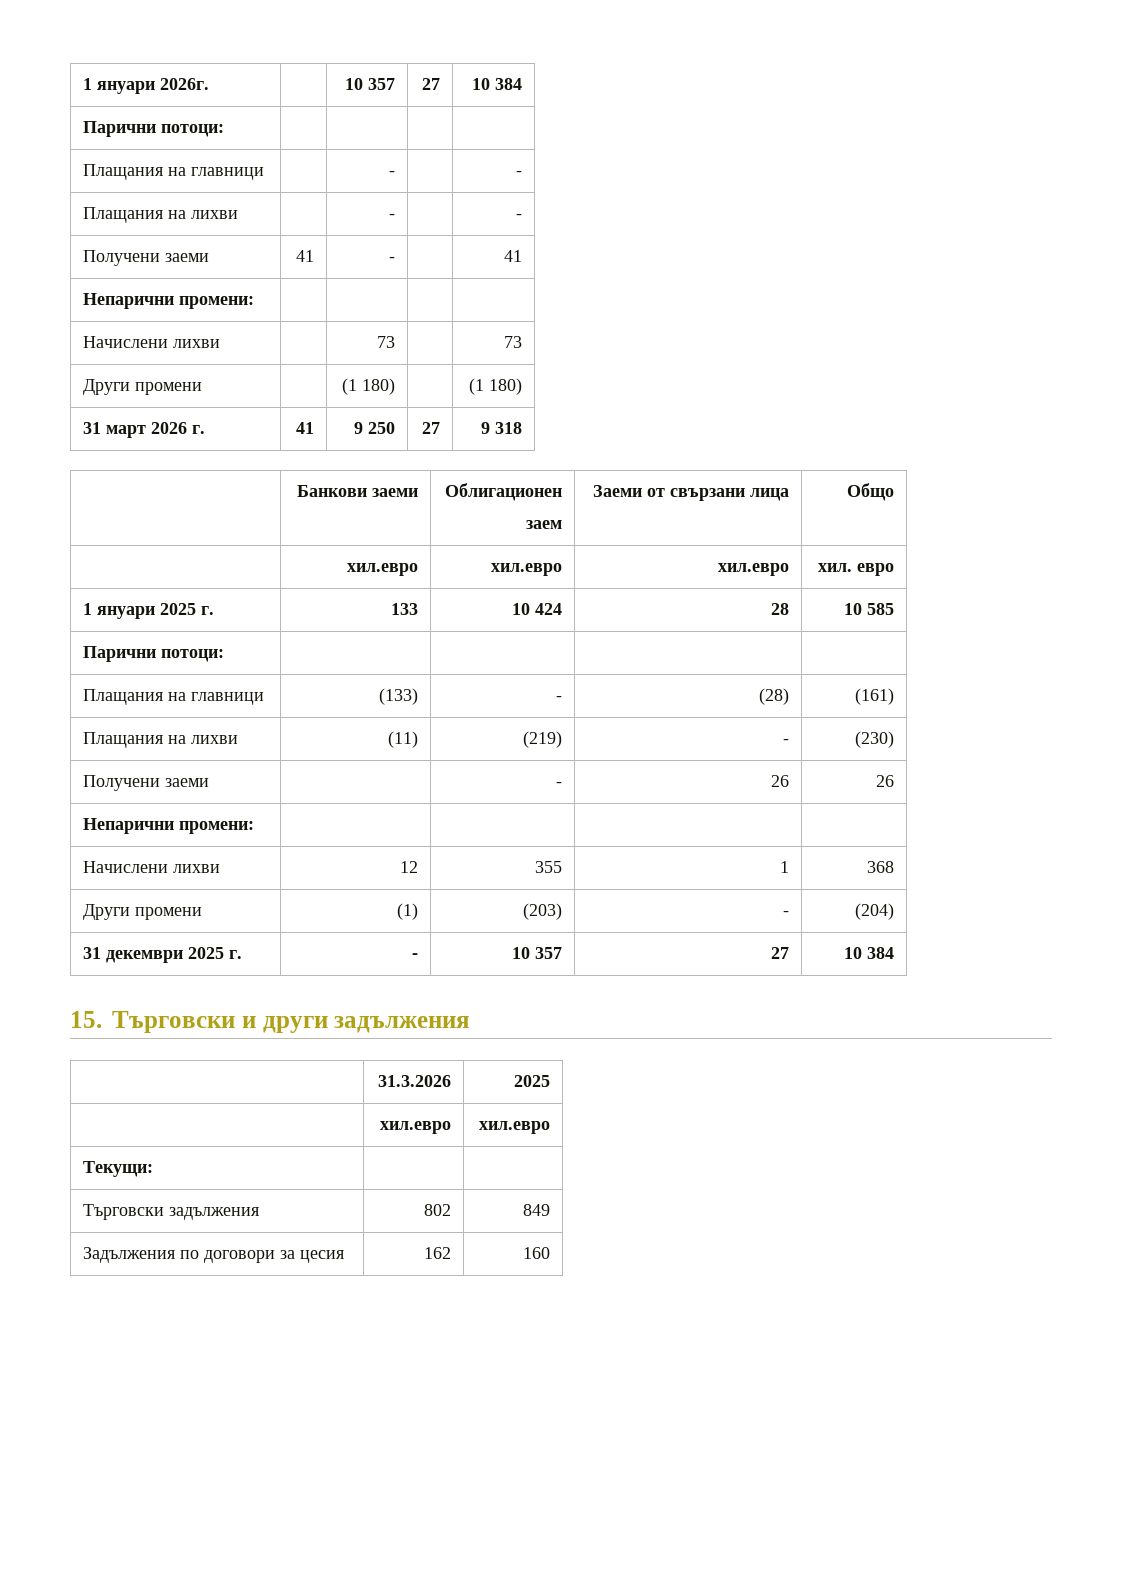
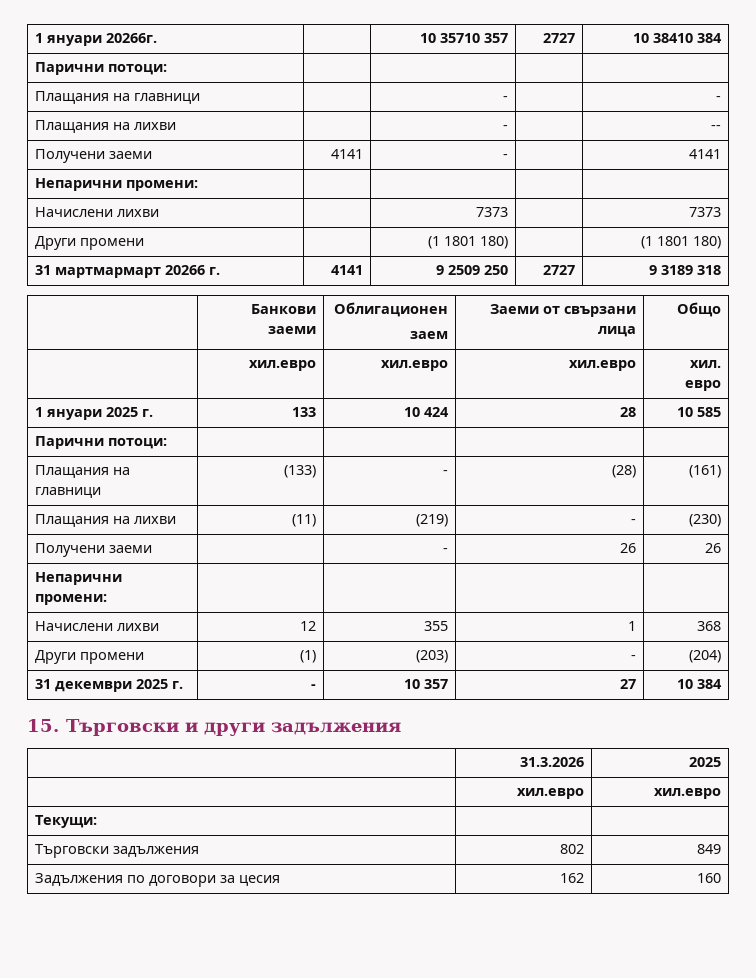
[83,78,210,94] [344,78,395,90] [421,78,440,90] [471,78,490,90] 1 януари 2026г. | | 10 357 | 27 | 10 -> [35,33,158,46] [419,33,508,43] [542,33,575,43] [632,33,693,43] 1 януари 20266г. | | 10 35710 357 | 2727 | 10 38410
[515,214,522,219] [83,250,210,266] [295,250,314,262] [388,257,395,262] [503,250,522,262] - // Получени заеми | 41 | - | | 41 -> [710,125,721,130] [35,149,153,163] [330,149,363,159] [502,154,508,159] [688,149,721,159] -- // Получени заеми | 4141 | - | | 4141
[376,336,395,348] [503,336,522,348] 73 | | 73 -> [475,207,508,217] [688,207,721,217] 7373 | | 7373
(357, 386) none -> [443,236,476,246] 1801
(484, 386) none -> [656,236,689,246] 1801
[106,422,206,438] [295,422,314,434] [353,422,363,434] март 2026 г. | 41 | 9 -> [55,265,221,278] [330,265,363,275] [435,265,480,275] мартмармарт 20266 г. | 4141 | 9 2509
[421,422,440,434] [480,422,490,434] 27 | 9 -> [542,265,575,275] [648,265,693,275] 2727 | 9 3189

